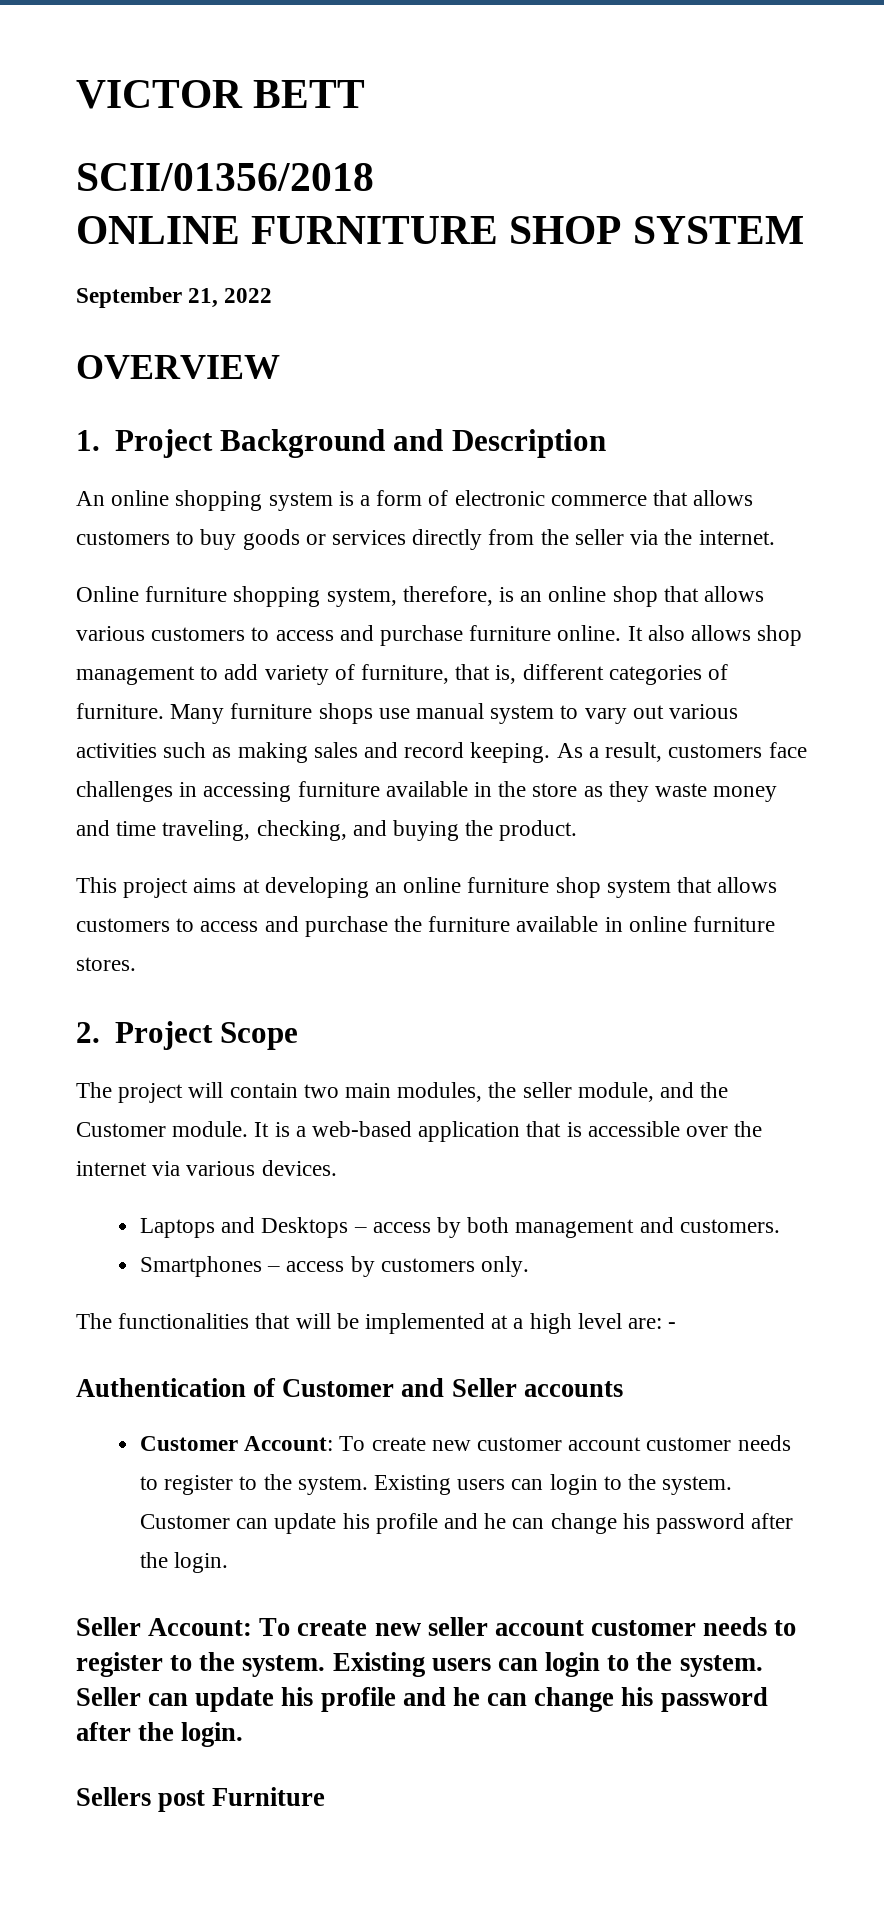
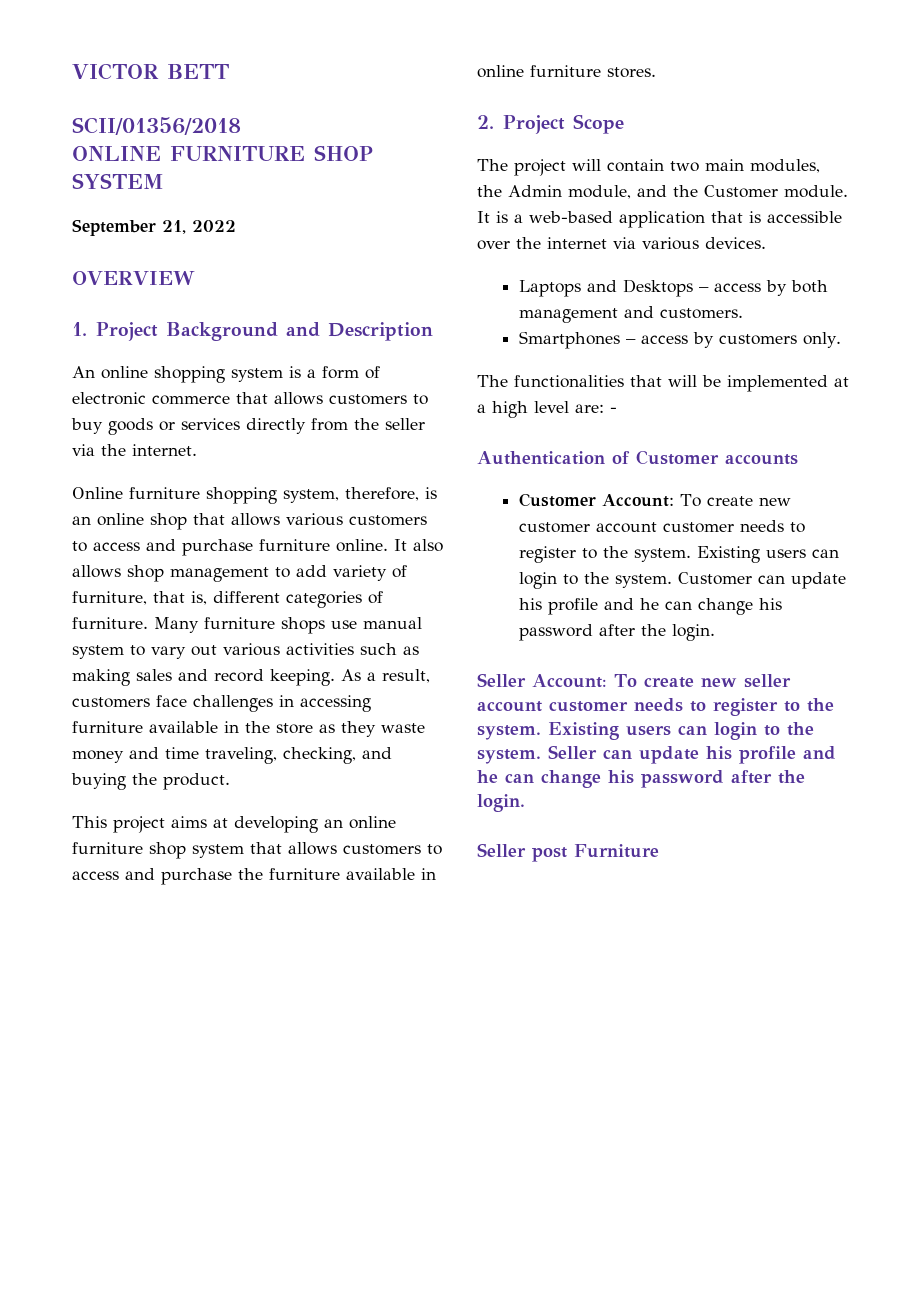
[522,1082,572,1098] seller -> [508,185,562,197] Admin
[401,1378,517,1397] and Seller -> (719, 457) none
[76,1787,151,1806] Sellers -> [477,843,526,857] Seller

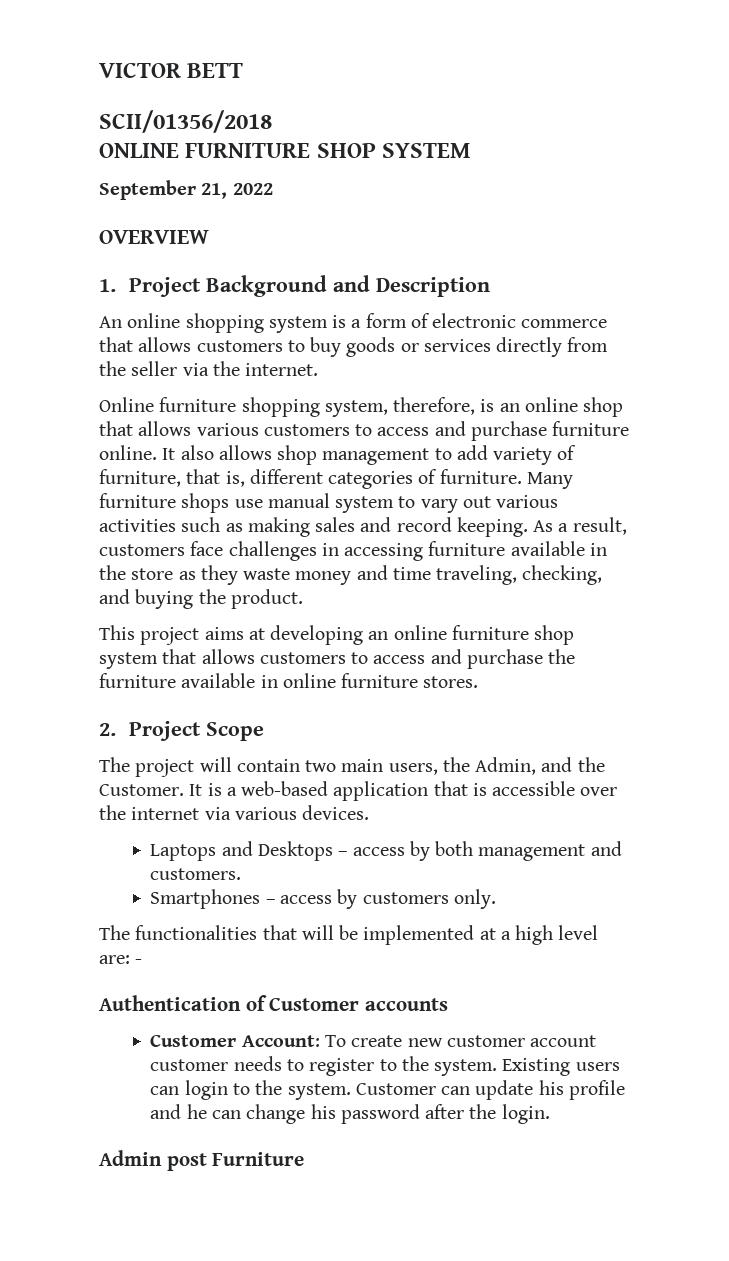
[750,159,820,173] [477,185,848,199] modules, the Admin module, and the Customer module. -> [388,757,605,775] [99,784,184,796] users, the Admin, and the Customer.
[477,673,791,688] [477,698,834,716] [477,722,814,740] [477,745,836,764] [477,770,805,788] [477,794,525,812] [477,843,526,857] Seller Account: To create new seller account customer needs to register to the system. Existing users can login to the system. Seller can update his profile and he can change his password after the login. // Seller -> [99,1150,162,1166] Admin

